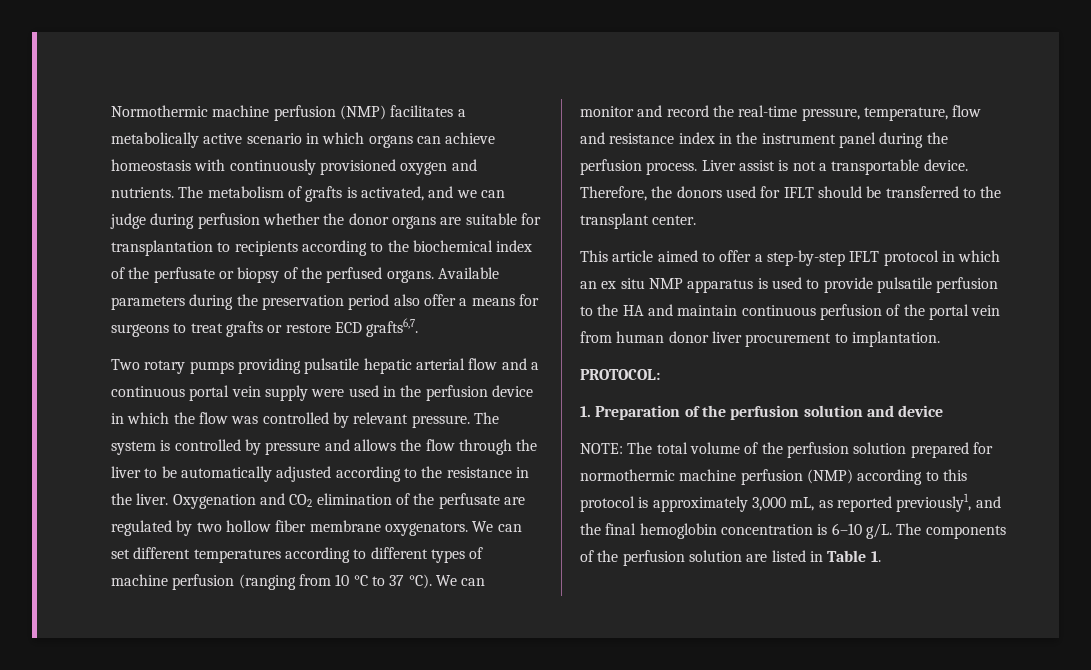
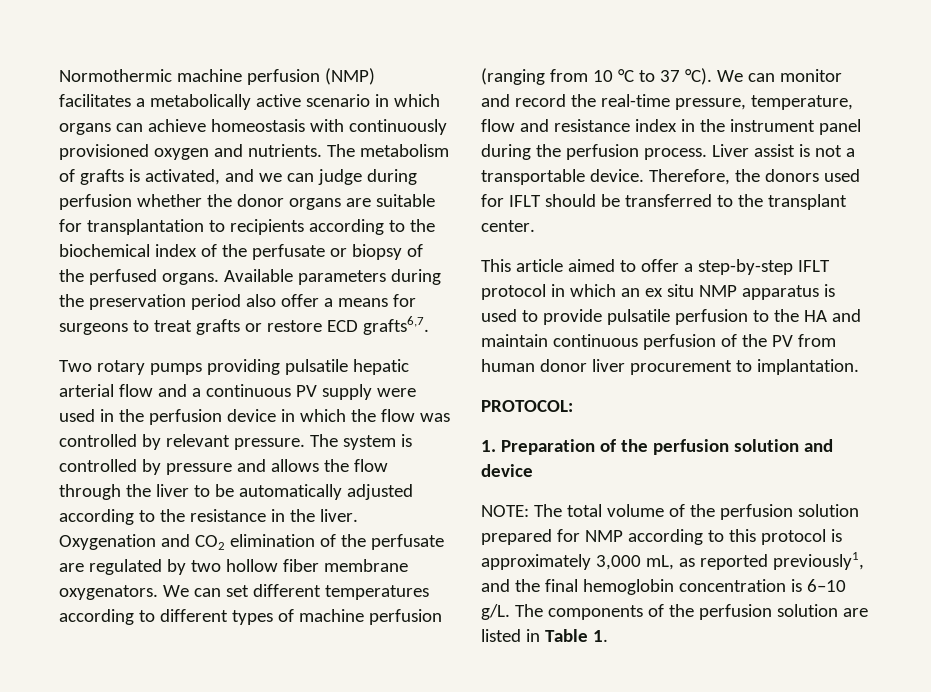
[189,385,261,401] portal vein -> [295,385,317,397] PV
[928,304,1001,320] portal vein -> [771,335,793,347] PV
[580,469,853,485] normothermic machine perfusion (NMP) -> [584,530,623,542] NMP

